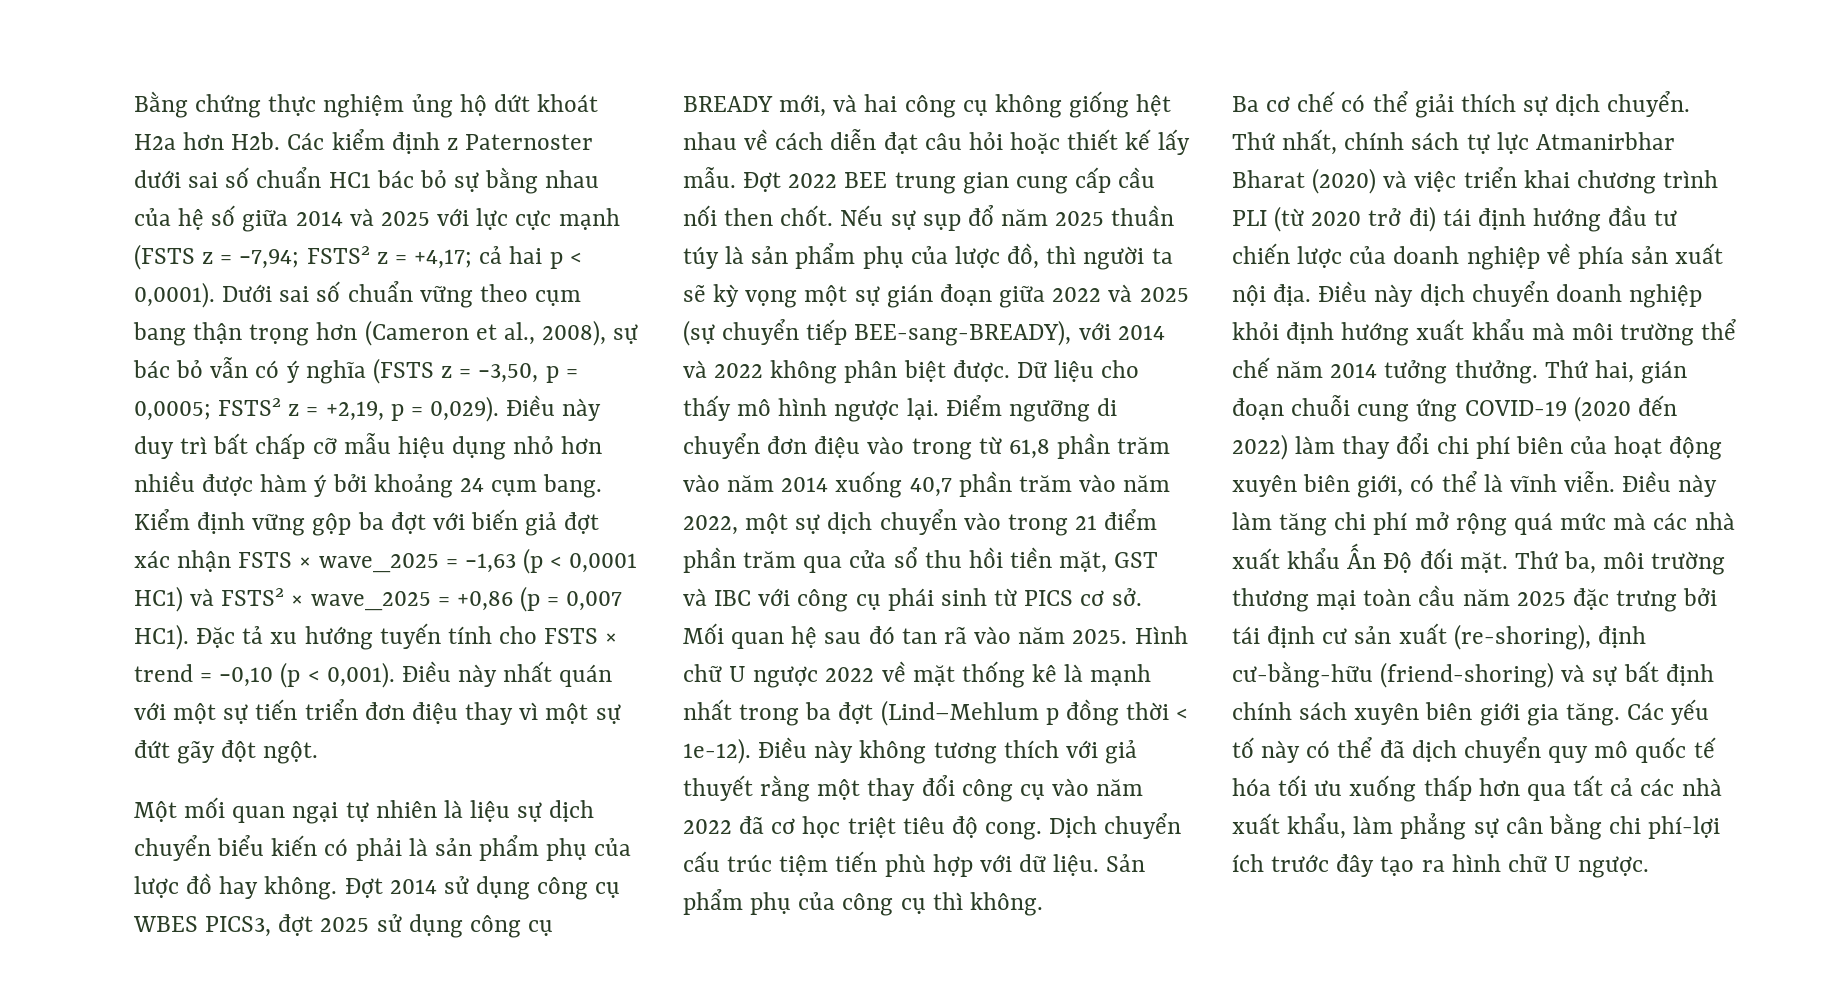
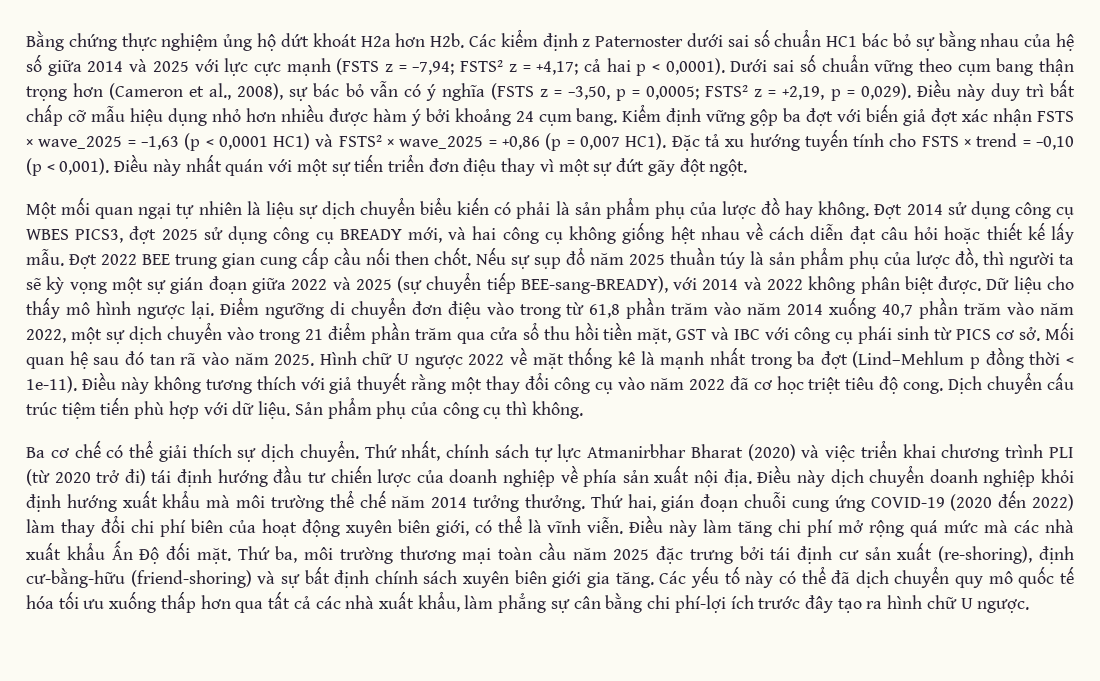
[683,738,751,764] 1e-12). -> [26,376,77,393] 1e-11).

